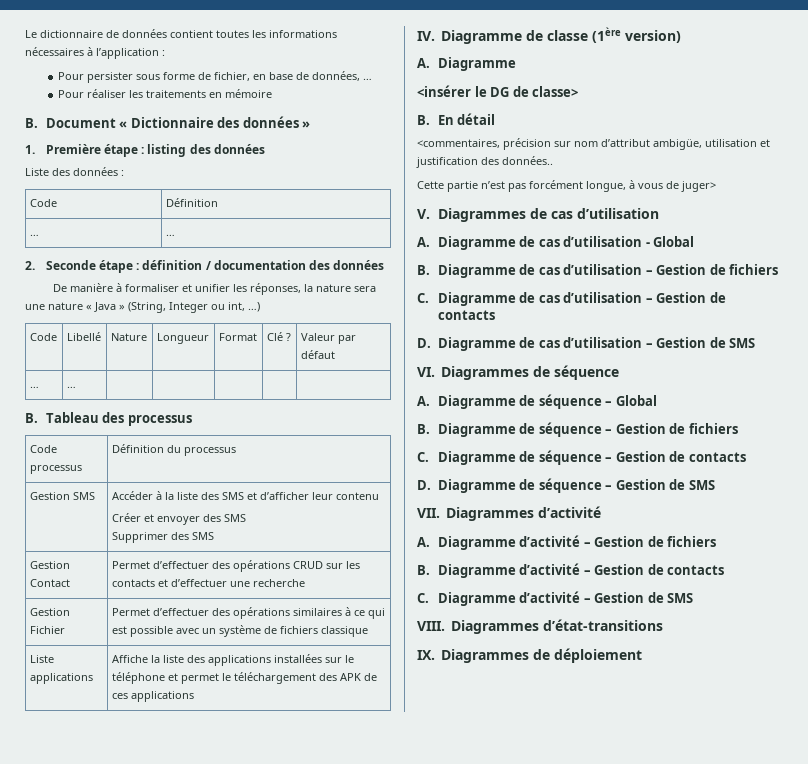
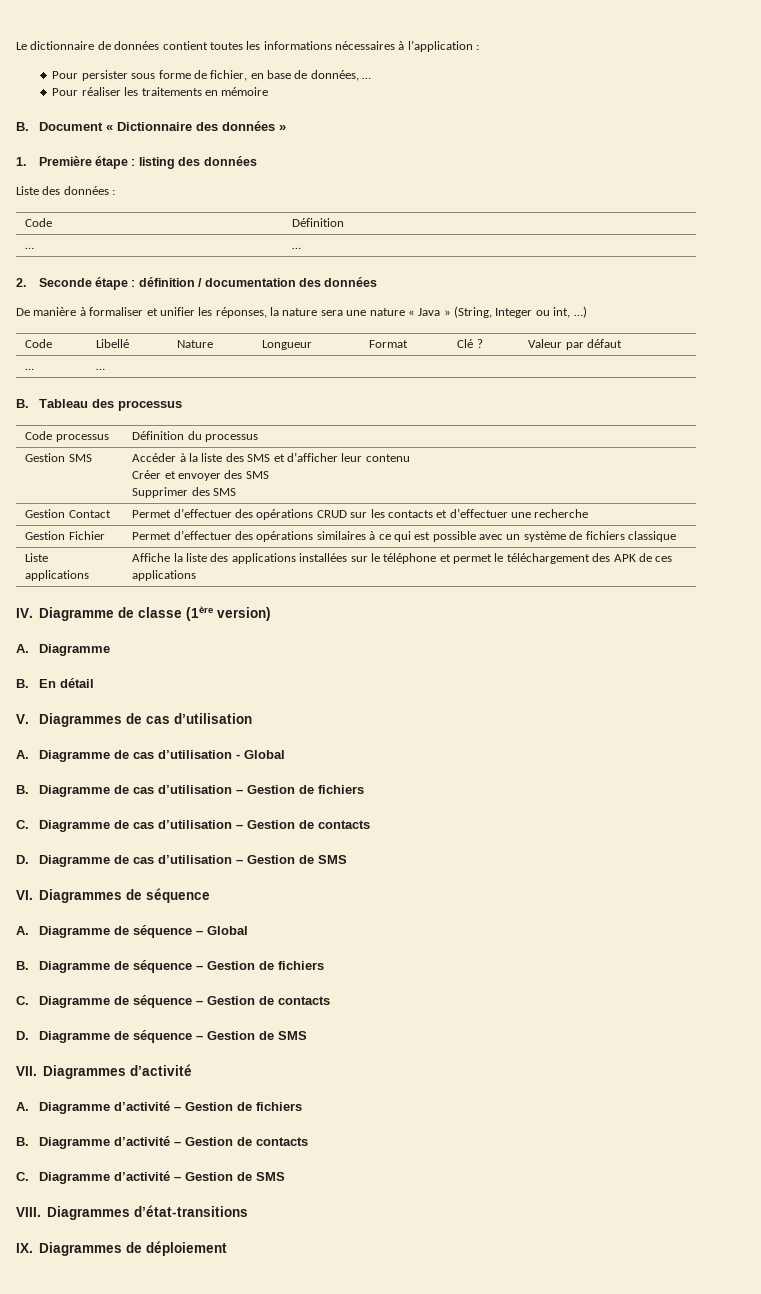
[417,85,579,97] [417,113,496,125] [417,138,770,150] [416,156,553,168] [417,180,716,192] <insérer le DG de classe> // B. En détail // <commentaires, précision sur nom d’attribut ambigüe, utilisation et justification des données.. // Cette partie n’est pas forcément longue, à vous de juger> -> [16,678,94,688] B. En détail

